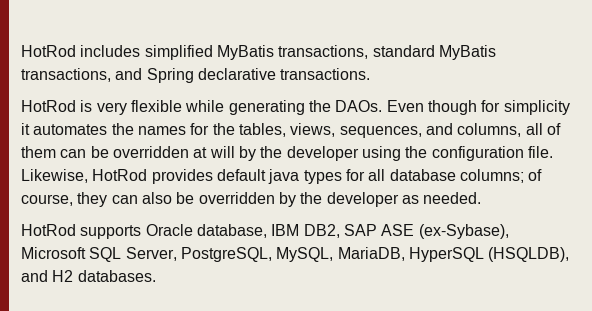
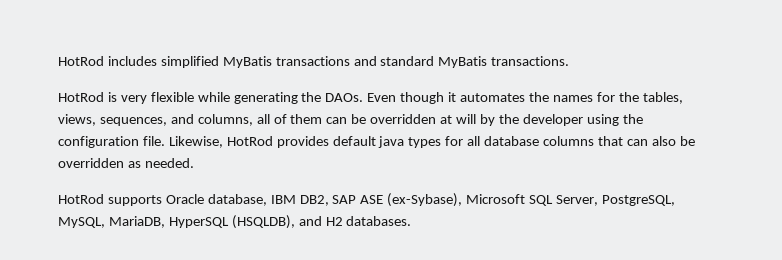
[278,45,496,60] [21,68,276,83] transactions, standard MyBatis transactions, and Spring declarative -> [275,56,488,68] transactions and standard MyBatis
[481,100,570,115] for simplicity -> (445, 98) none
[459,169,543,183] [21,192,108,207] columns; of course, they -> [543,136,623,146] columns that
[278,192,399,207] by the developer -> (124, 163) none

